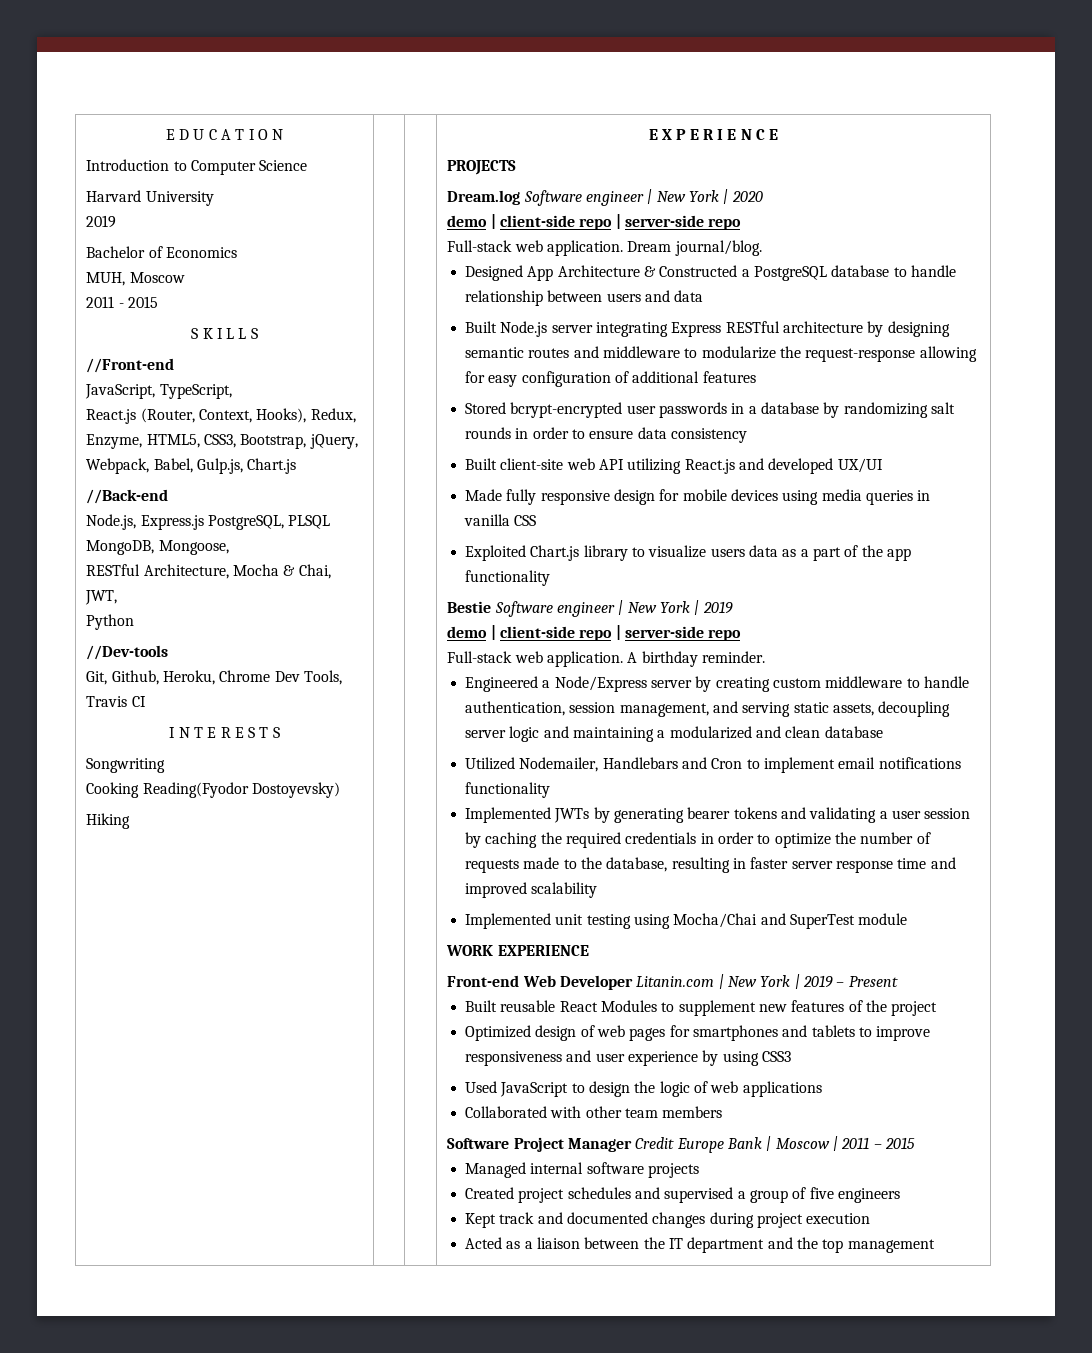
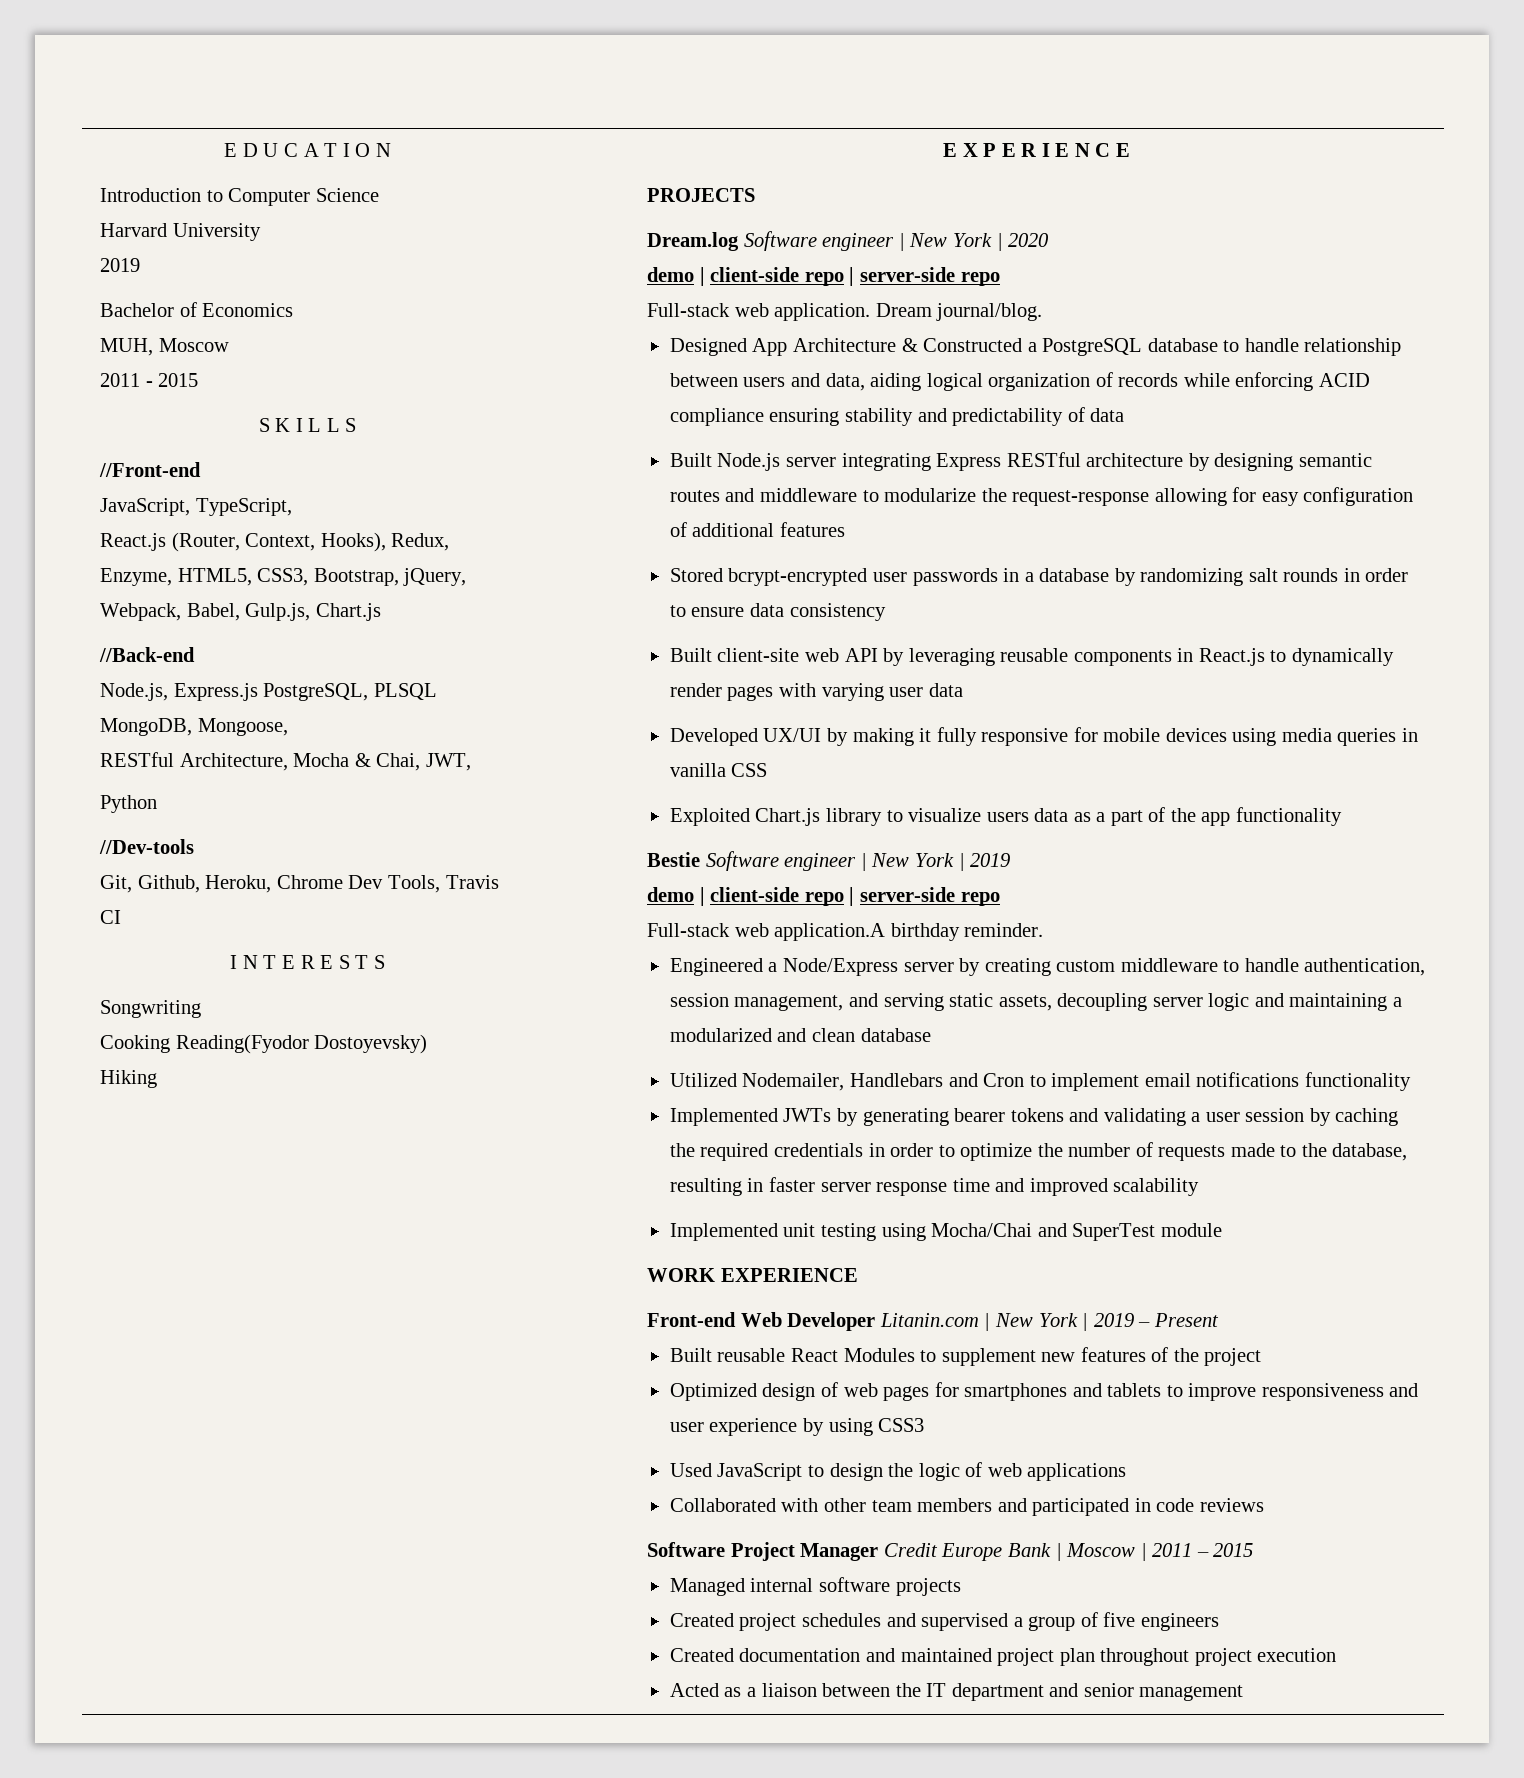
(671, 296) none -> [825,372,1370,391] [669,407,1085,426] data, aiding logical organization of records while enforcing ACID compliance ensuring stability and predictability of
[627,458,883,474] [465,489,503,501] utilizing React.js and developed UX/UI // Made -> [883,648,1394,666] [669,683,963,701] [669,728,932,746] by leveraging reusable components in React.js to dynamically render pages with varying user data // Developed UX/UI by making it
[614,489,656,505] design -> (1069, 737) none
[547,651,638,667] application. A -> [774,923,886,941] application.A
(723, 1112) none -> [997,1498,1264,1516] and participated in code reviews
[465,1212,754,1228] Kept track and documented changes during -> [669,1648,1190,1666] Created documentation and maintained project plan throughout
[796,1237,844,1253] the top -> [1083,1683,1134,1697] senior

